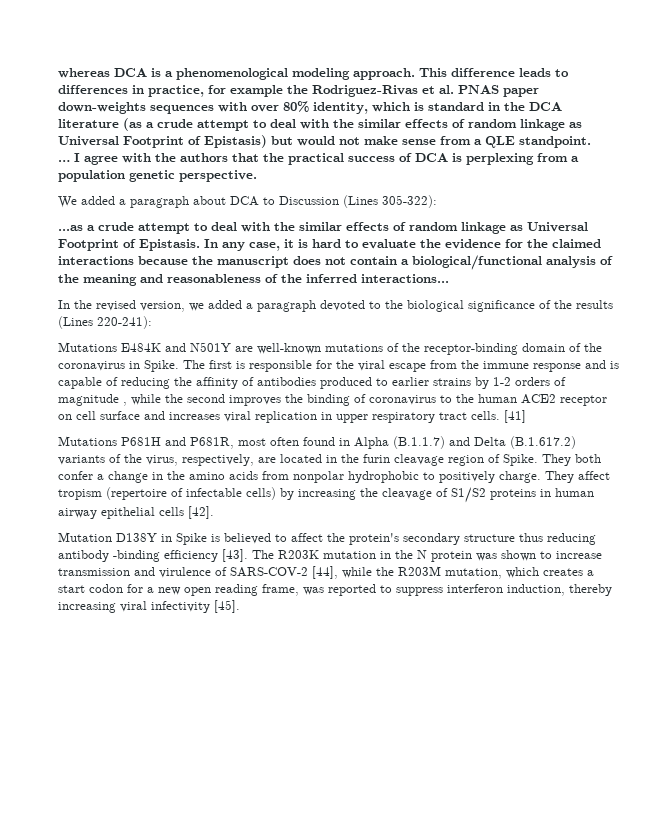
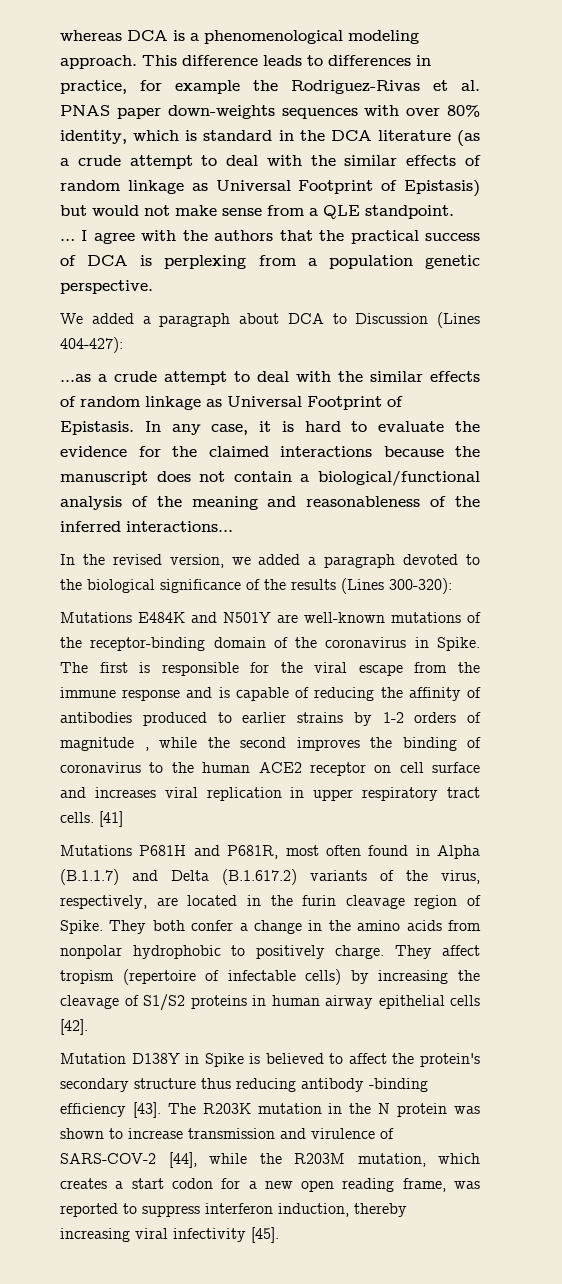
[382,195,437,208] 305-322): -> [60,337,123,353] 404-427):
[97,316,152,329] 220-241): -> [389,578,452,594] 300-320):

